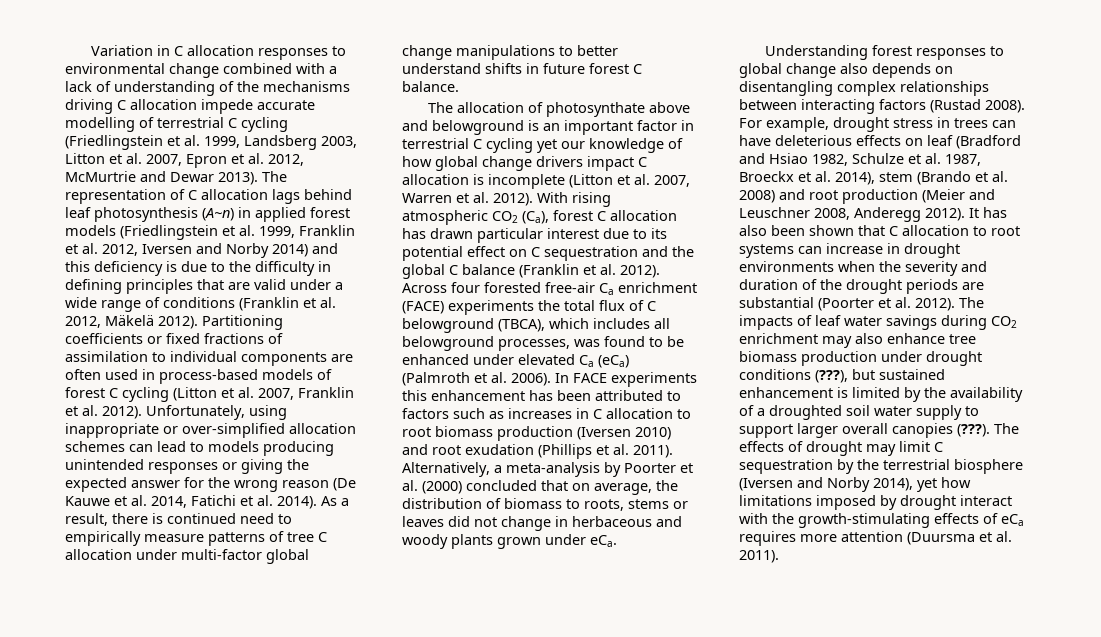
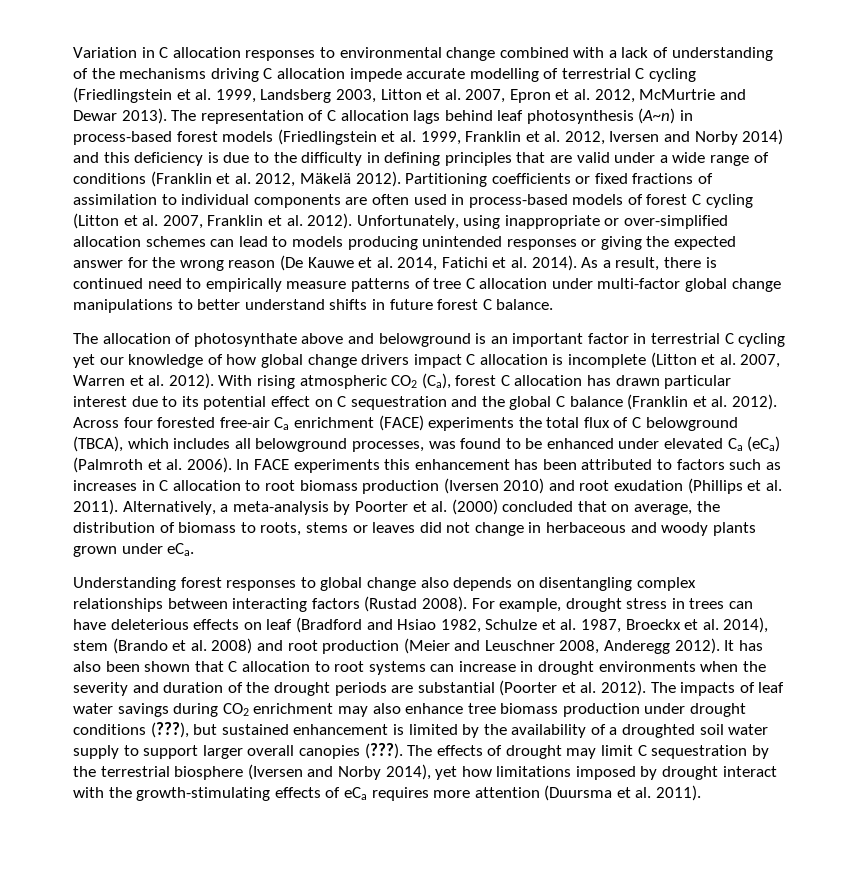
[255,207,306,222] applied -> [73,131,172,145] process-based

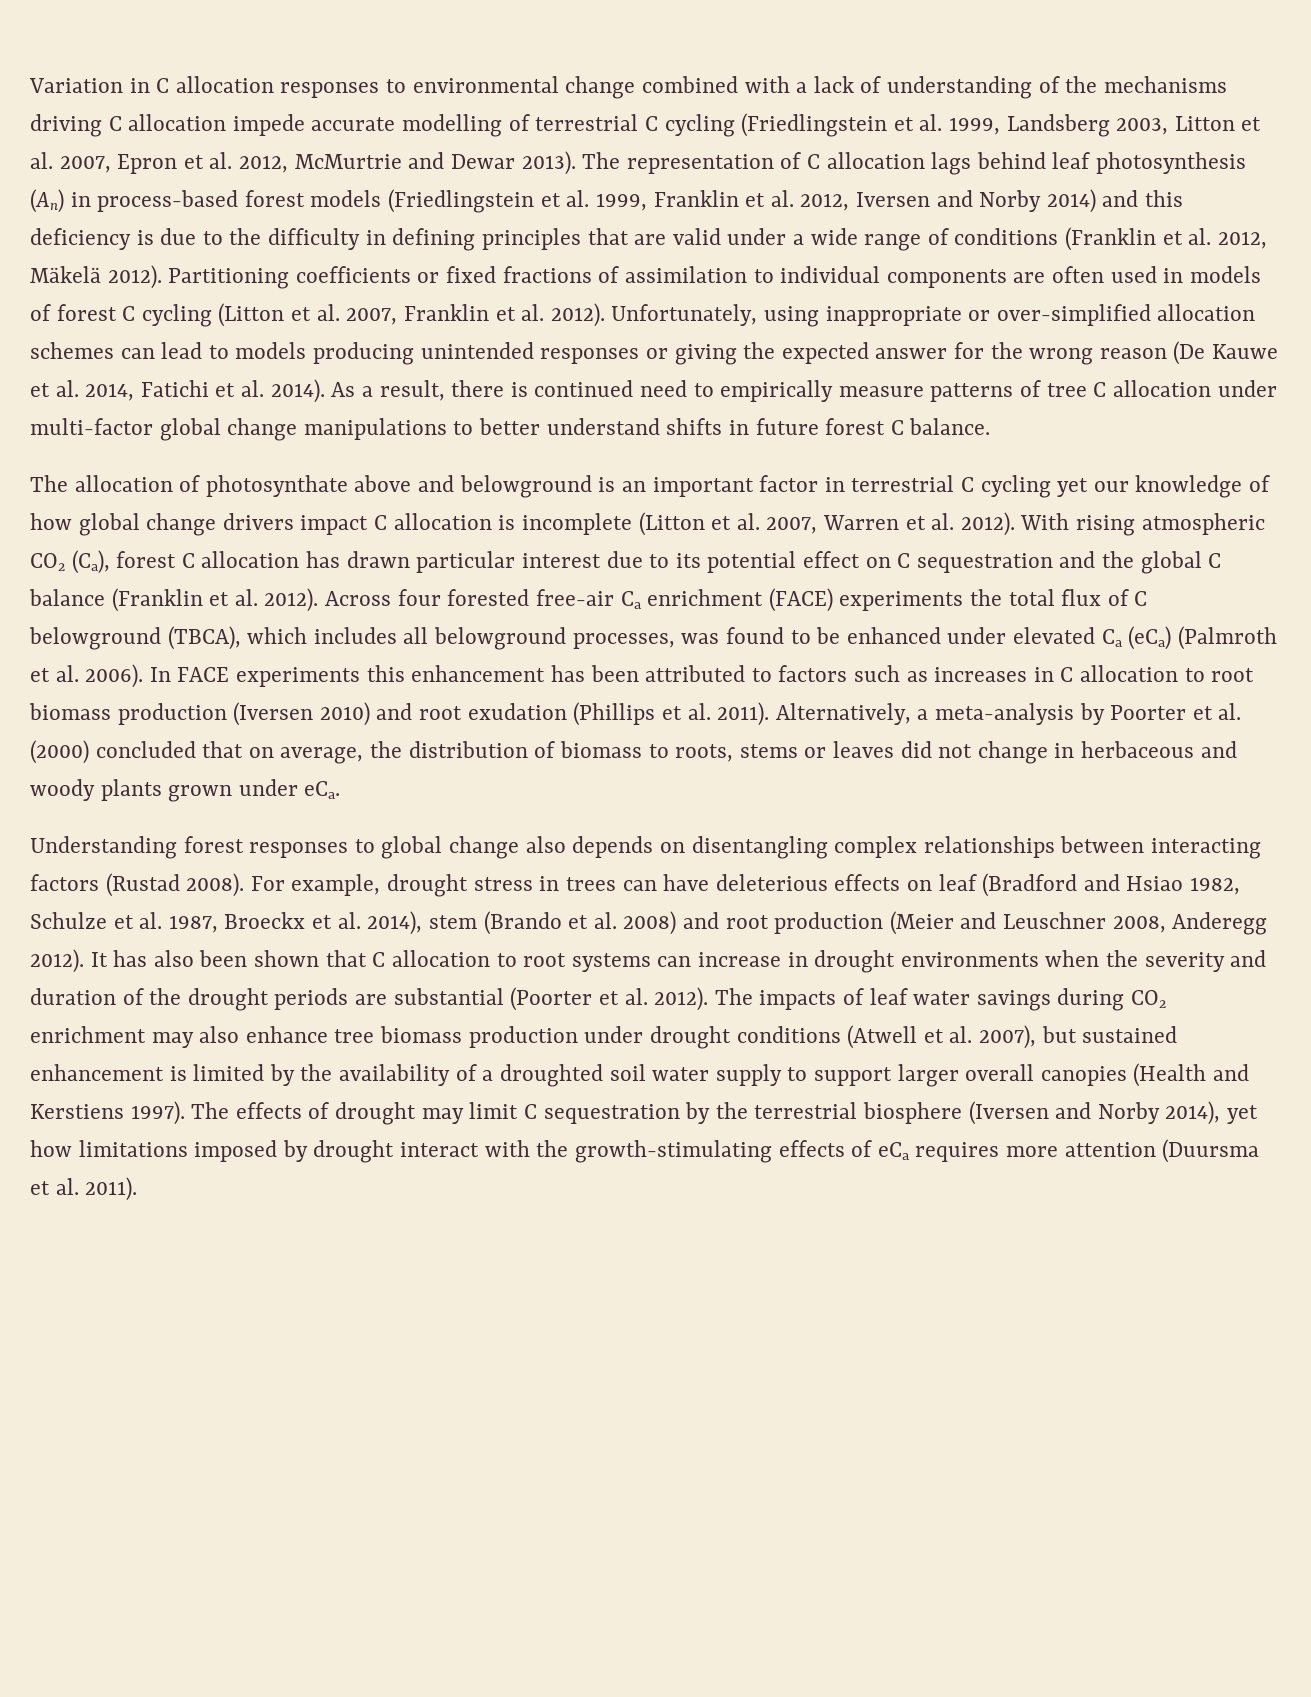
[638,108,676,124] (A~n) -> [30,189,64,213] (An)
[468,194,568,208] process-based -> (1184, 275) none
[150,722,189,738] (???), -> [847,1025,1036,1049] (Atwell et al. 2007),
[364,743,403,759] (???). -> [1133,1063,1250,1087] [30,1101,185,1125] (Health and Kerstiens 1997).

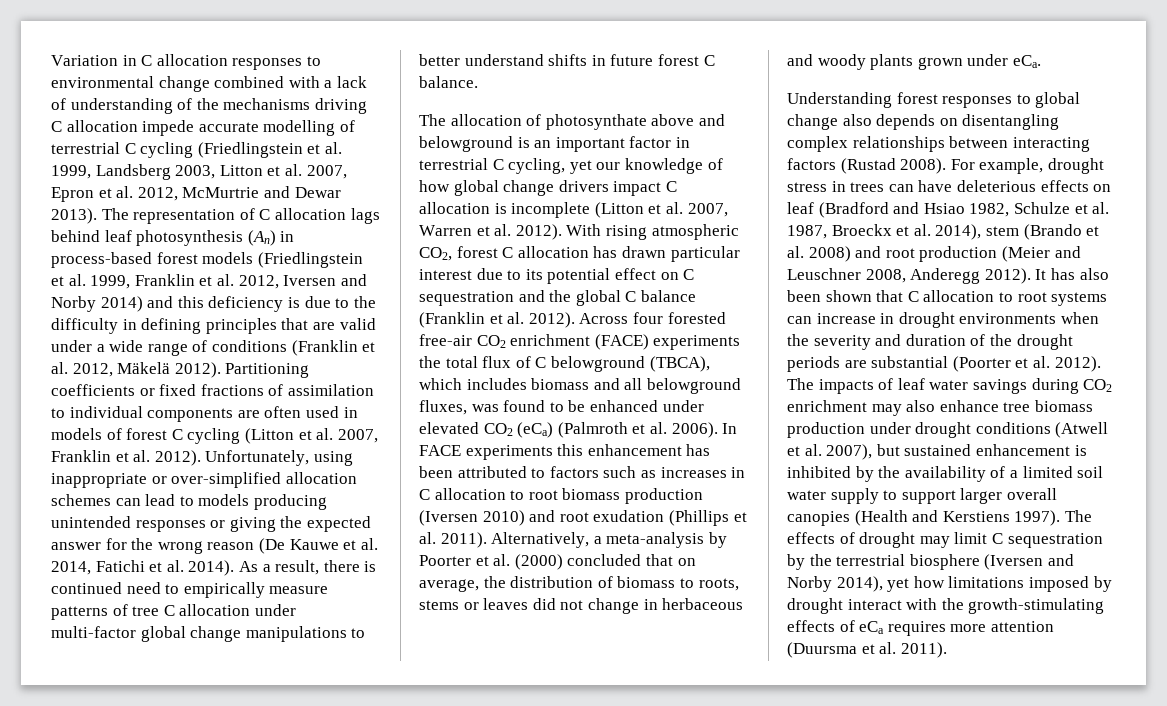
[980,475,1051,498] cycling -> [508,158,566,174] cycling,
[30,550,110,574] CO2 (Ca), -> [419,247,452,261] CO2,
[620,591,642,609] Ca -> [476,335,506,348] CO2
(397, 635) none -> [531,378,620,390] biomass and
[572,633,675,649] processes, -> [419,400,467,415] fluxes,
[1101,629,1123,647] Ca -> [483,423,513,436] CO2
[193,1064,265,1081] limited -> [787,466,851,478] inhibited
[499,1064,603,1087] droughted -> [1022,466,1073,478] limited

